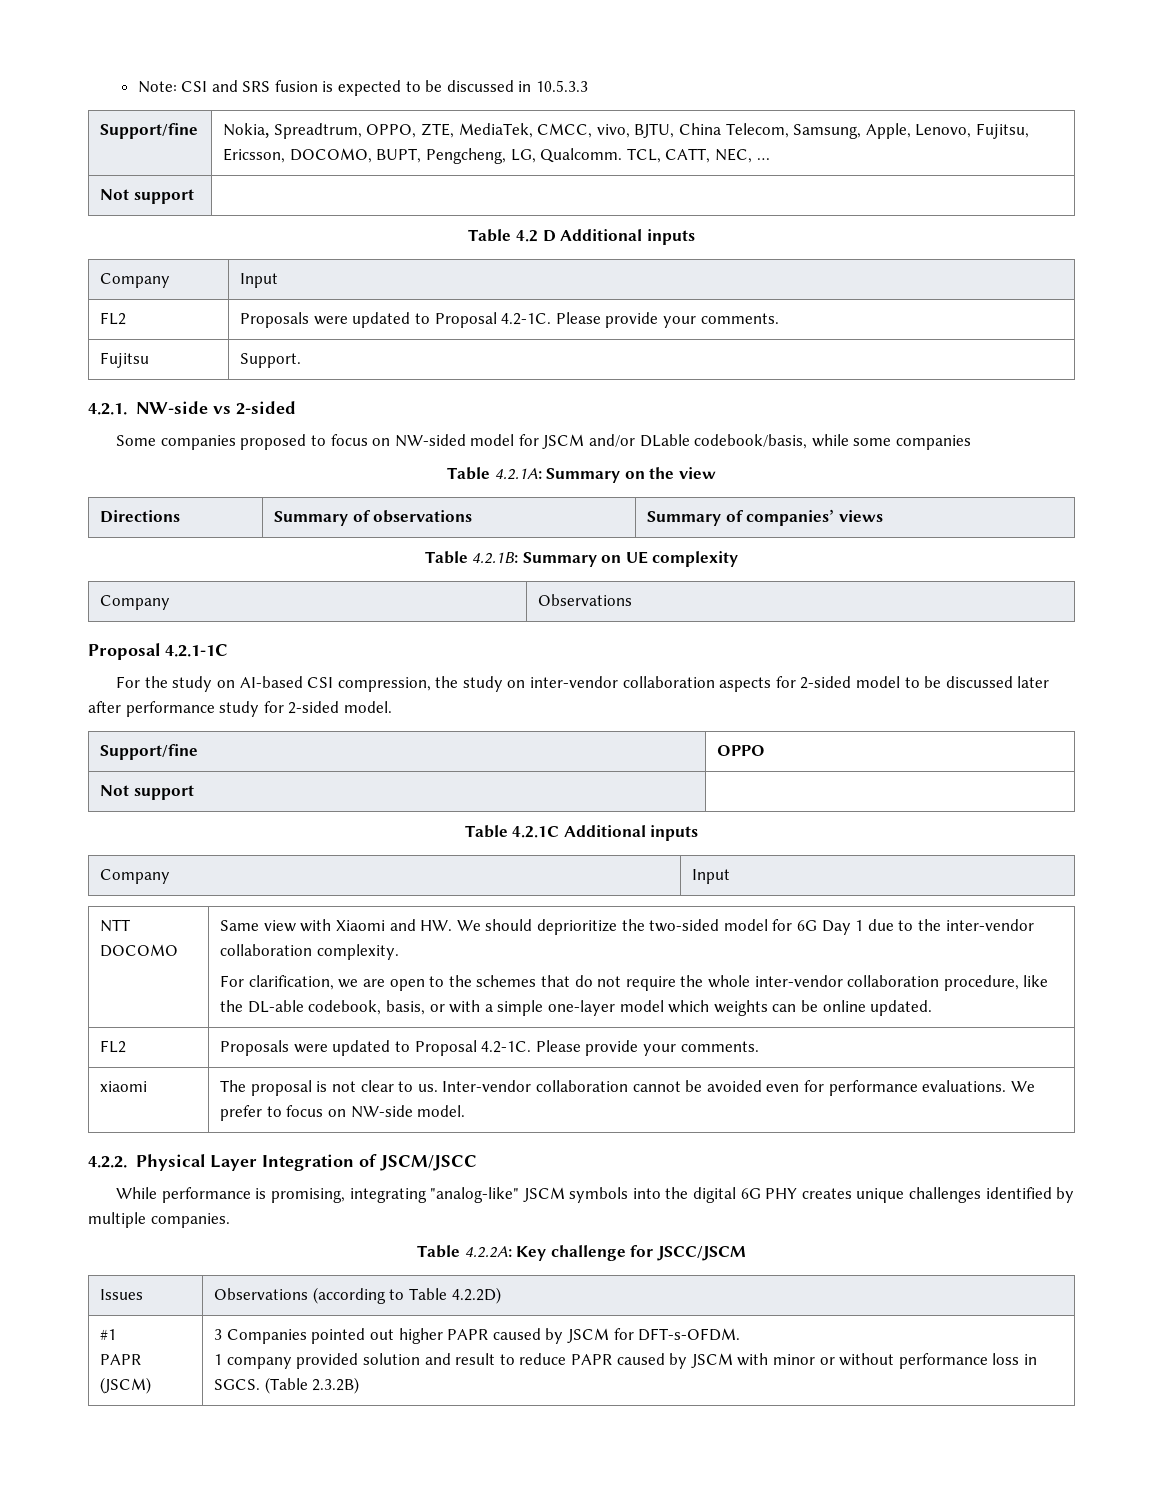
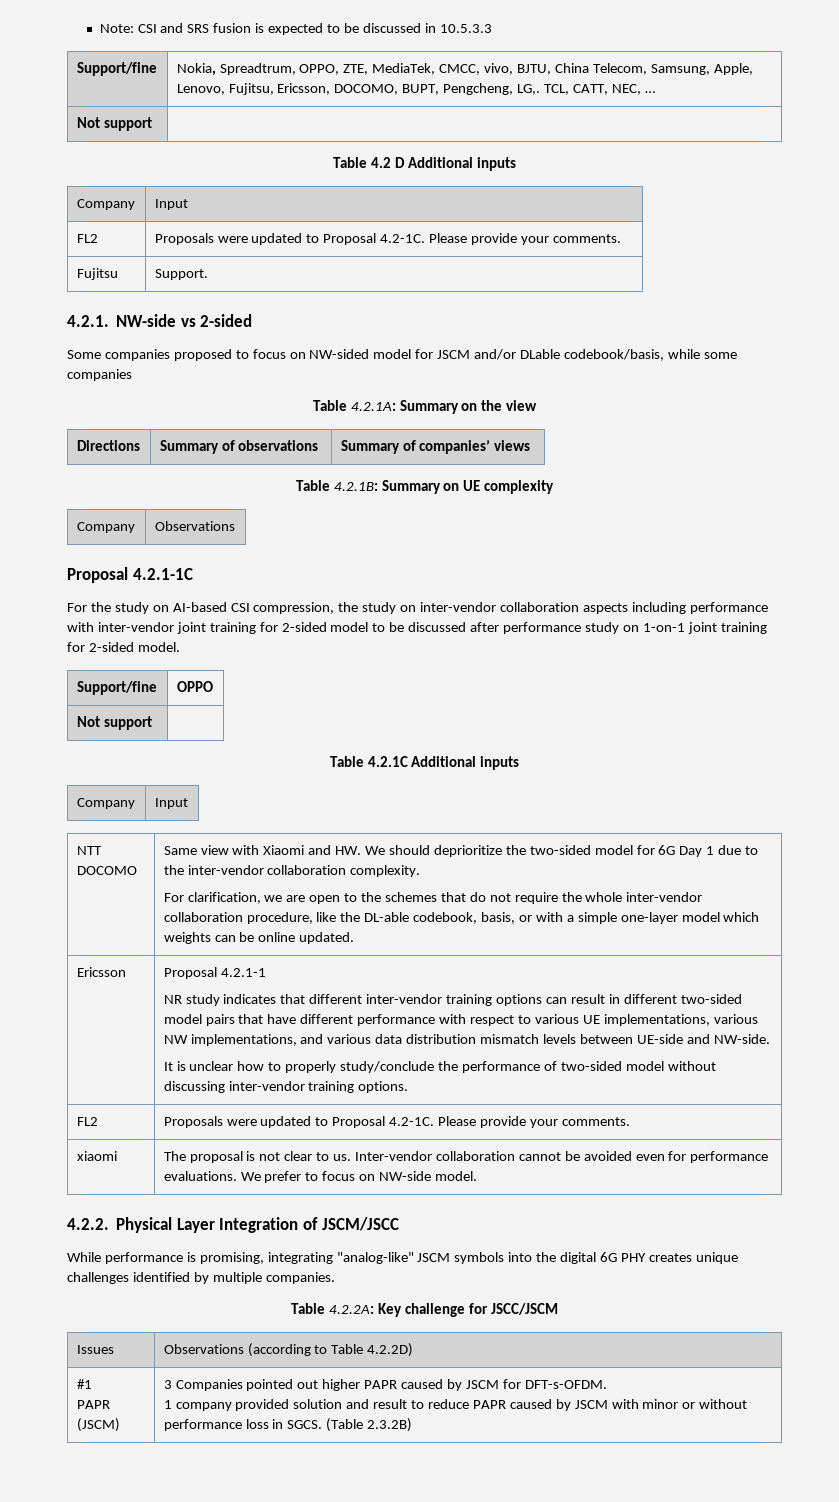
[510,148,623,163] LG, Qualcomm. -> [517,84,541,95] LG,.
(772, 684) none -> [631,602,768,614] [67,622,256,634] including performance with inter-vendor joint training
[1017,676,1050,688] later -> (467, 627) none
(260, 709) none -> [622,622,767,634] on 1-on-1 joint training
(933, 1008) none -> [76,967,126,977] [163,967,266,979] [163,994,742,1006] [163,1014,758,1026] [163,1034,770,1046] [163,1061,716,1073] [163,1081,409,1093] // Ericsson | Proposal 4.2.1-1 // NR study indicates that different inter-vendor training options can result in different two-sided model pairs that have different performance with respect to various UE implementations, various NW implementations, and various data distribution mismatch levels between UE-side and NW-side. // It is unclear how to properly study/conclude the performance of two-sided model without discussing inter-vendor training options.

